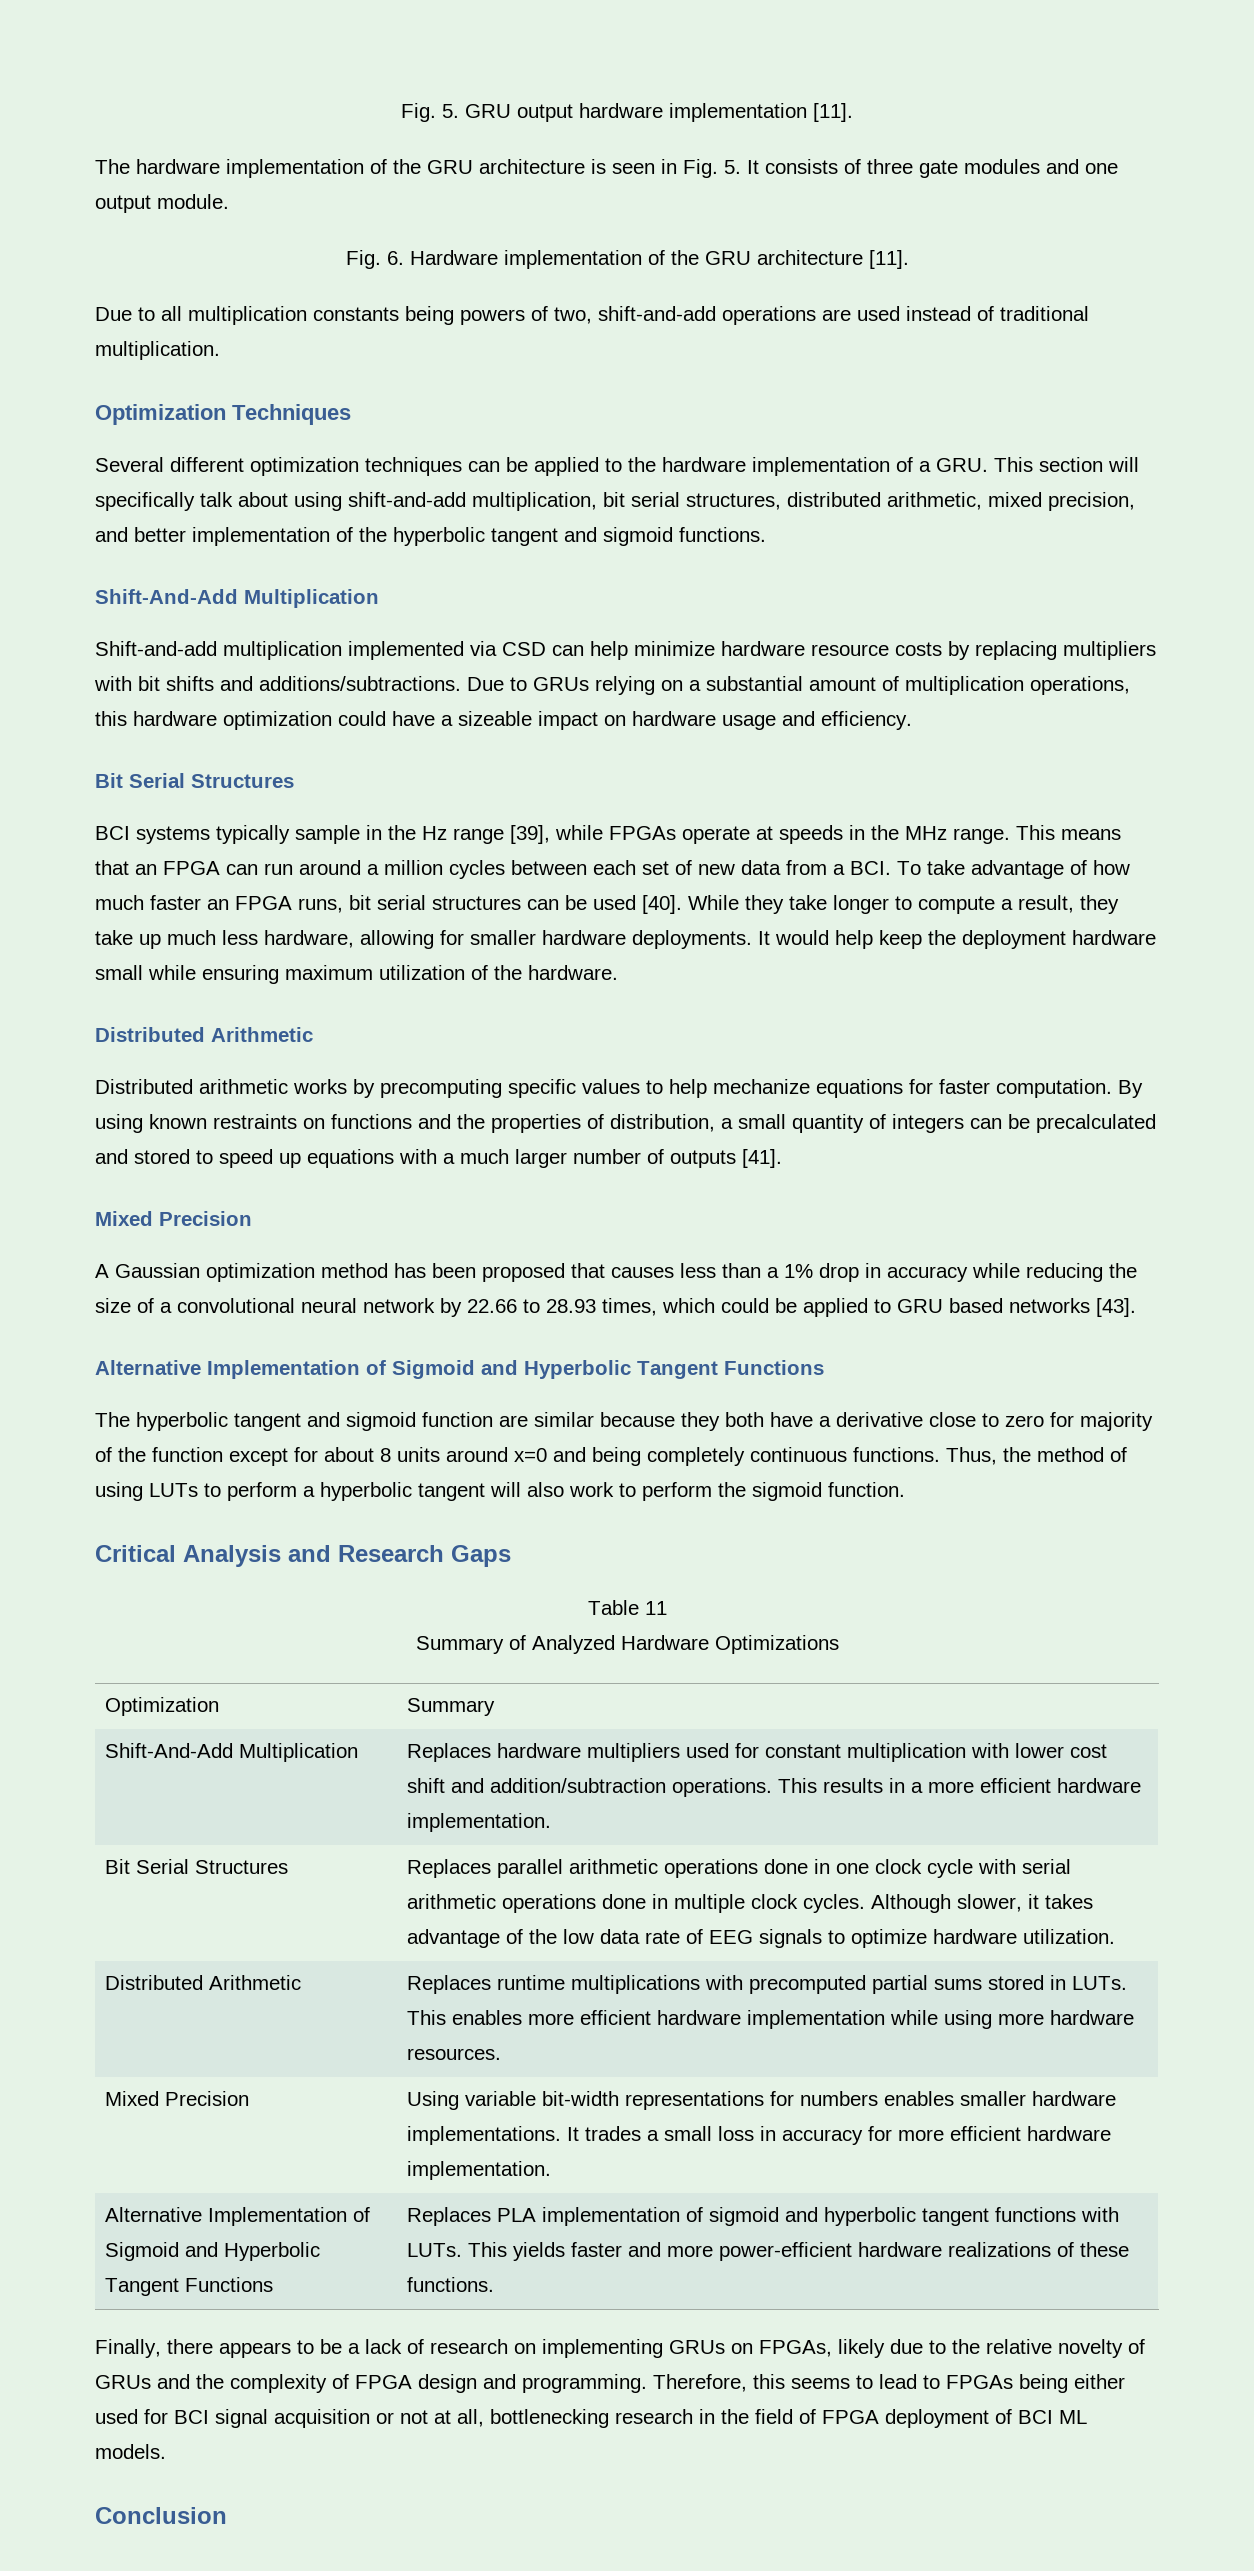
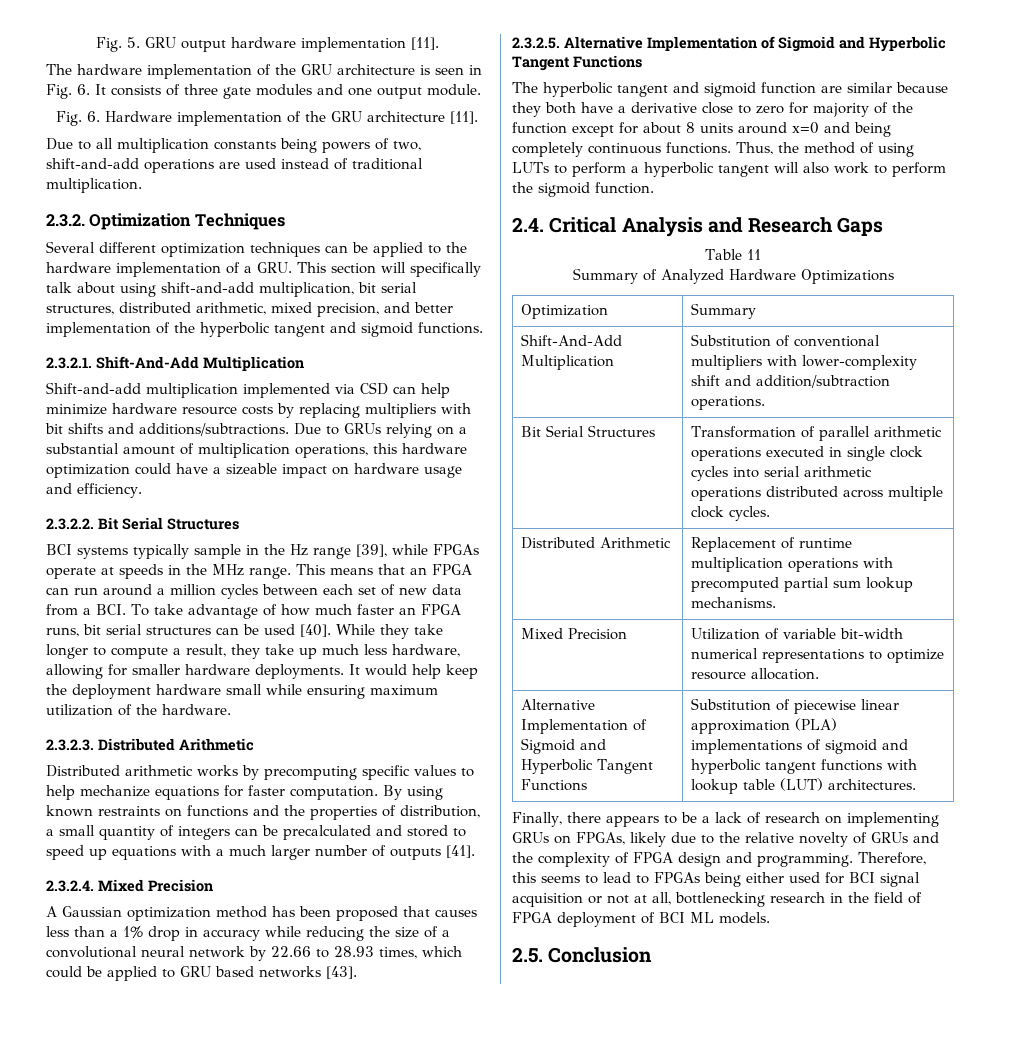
[724,160,741,174] 5. -> [77,84,90,95] 6.
(220, 350) none -> [46,214,85,227] 2.3.2.
(766, 534) none -> [46,357,92,369] 2.3.2.1.
(912, 720) none -> [46,518,94,530] 2.3.2.2.
(618, 972) none -> [46,739,94,751] 2.3.2.3.
(782, 1158) none -> [46,880,94,892] 2.3.2.4.
(1136, 1307) none -> [512,37,560,49] 2.3.2.5.
(905, 1489) none -> [512,217,544,232] 2.4.
[407,1743,1108,1762] [407,1778,1142,1797] [407,1813,552,1832] Replaces hardware multipliers used for constant multiplication with lower cost shift and addition/subtraction operations. This results in a more efficient hardware implementation. -> [691,334,881,347] [691,355,918,370] [691,375,891,388] [691,396,766,410] Substitution of conventional multipliers with lower-complexity shift and addition/subtraction operations.
[407,1859,492,1878] Replaces -> [691,426,816,438] Transformation of
[764,1859,1017,1878] done in one clock cycle with -> [766,446,924,461] [691,466,760,481] executed in single clock cycles into
[602,1894,669,1909] done in -> [766,486,884,498] distributed across
[871,1894,1094,1913] [407,1929,1116,1948] [105,1975,302,1990] [407,1975,1128,1994] [407,2010,1135,2029] [407,2048,502,2060] [105,2091,250,2106] [407,2091,1117,2110] [407,2126,1112,2145] [407,2161,552,2180] Although slower, it takes advantage of the low data rate of EEG signals to optimize hardware utilization. // Distributed Arithmetic | Replaces runtime multiplications with precomputed partial sums stored in LUTs. This enables more efficient hardware implementation while using more hardware resources. // Mixed Precision | Using variable bit-width representations for numbers enables smaller hardware implementations. It trades a small loss in accuracy for more efficient hardware implementation. -> [521,537,672,549] [691,537,853,552] [691,557,894,572] [691,577,914,592] [691,597,777,608] [521,628,628,640] [691,628,904,640] [691,648,945,663] [691,668,820,680] // Distributed Arithmetic | Replacement of runtime multiplication operations with precomputed partial sum lookup mechanisms. // Mixed Precision | Utilization of variable bit-width numerical representations to optimize resource allocation.
[407,2207,681,2226] Replaces PLA implementation -> [691,698,900,714] [691,718,838,734] [691,739,803,754] Substitution of piecewise linear approximation (PLA) implementations
[407,2242,1130,2261] [407,2277,495,2292] LUTs. This yields faster and more power-efficient hardware realizations of these functions. -> [691,778,917,794] lookup table (LUT) architectures.
(166, 2451) none -> [512,947,543,963] 2.5.

